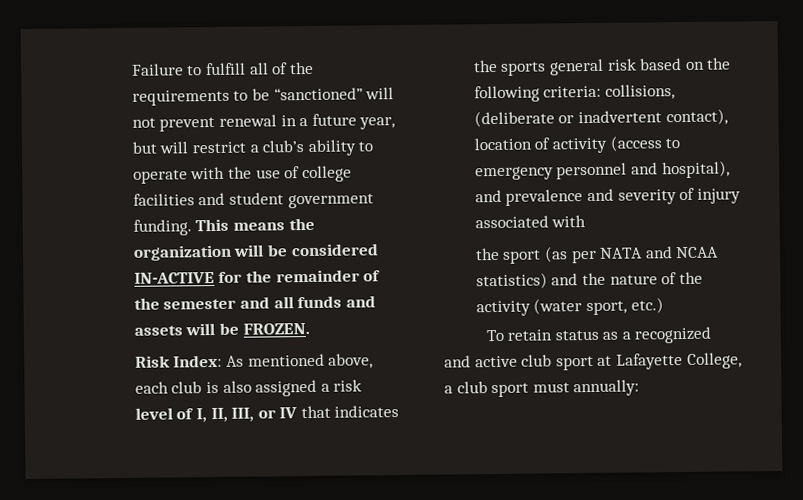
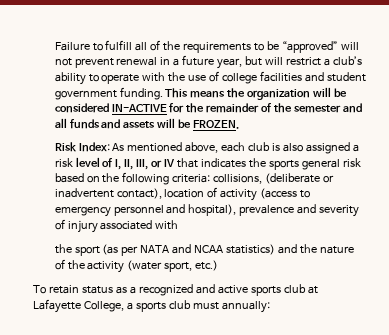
[273,87,363,101] “sanctioned” -> [282,41,339,53] “approved”
[474,189,502,203] and -> (237, 210) none
[521,354,594,371] club sport -> [250,284,306,296] sports club
[456,381,530,398] club sport -> [135,300,191,312] sports club

